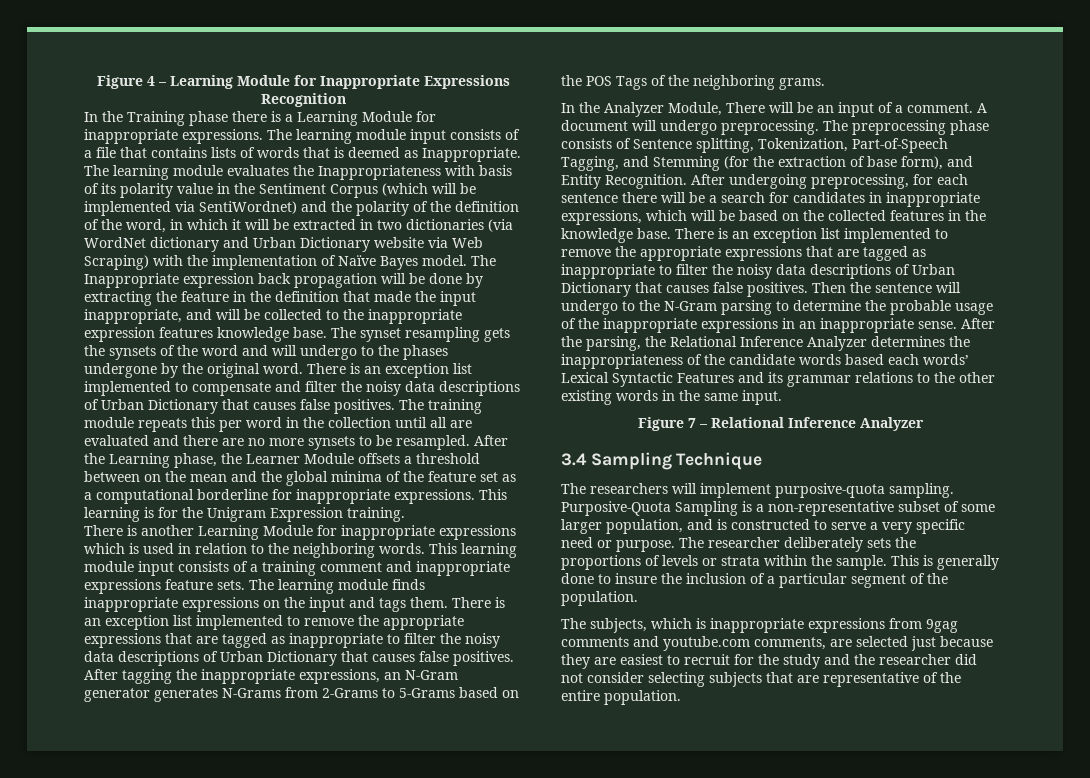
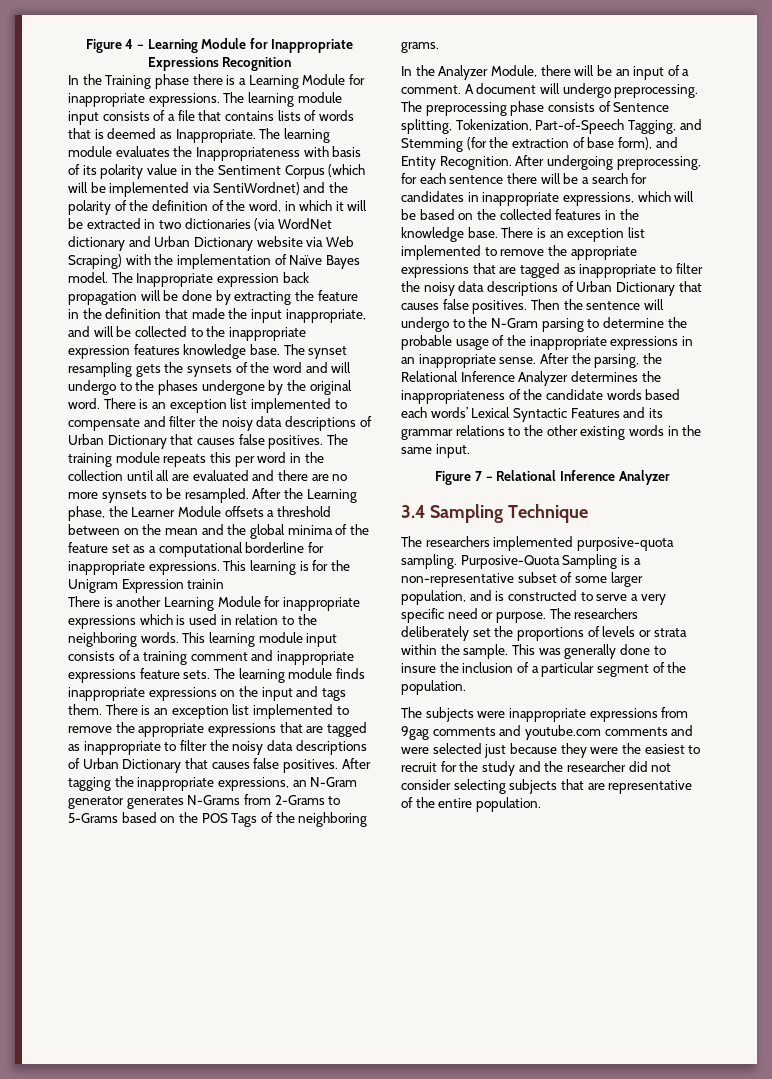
[347,507,405,522] training. -> [187,579,225,589] trainin
[726,102,765,113] There -> [540,65,571,76] there
[672,483,771,498] will implement -> [493,536,574,551] implemented
[708,537,891,552] researcher deliberately sets -> [574,608,639,619] [401,626,491,641] researchers deliberately set
[923,555,933,566] is -> [538,648,561,655] was
[590,618,706,633] subjects, which is -> [425,707,506,722] subjects were
[754,637,852,650] comments, are -> [604,725,694,736] [401,747,429,754] comments and were
[594,657,616,665] are -> [590,743,641,754] were the

